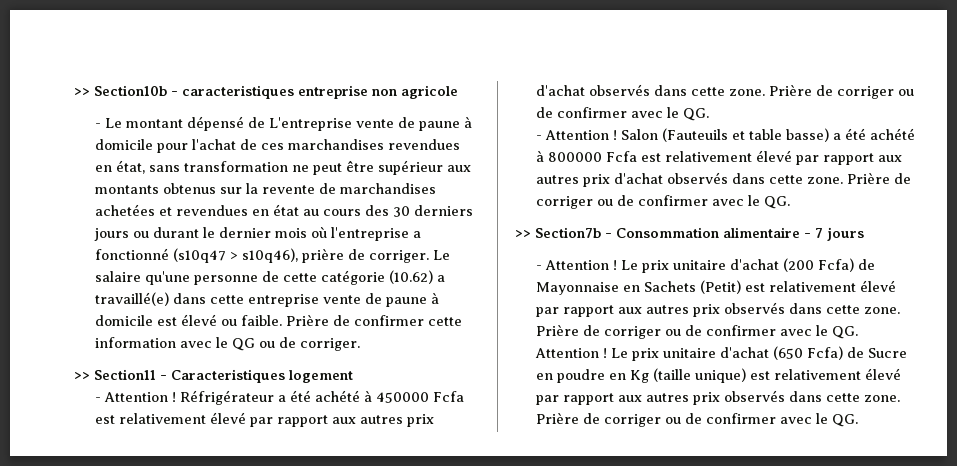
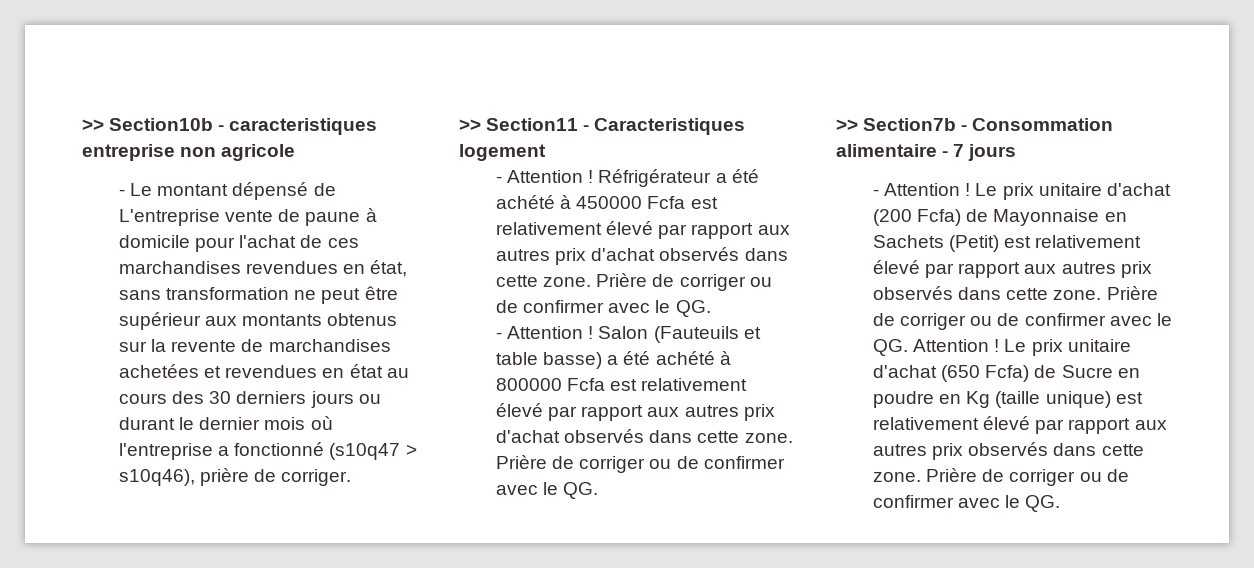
[433,250,451,260] [95,270,446,285] [95,292,440,307] [95,314,463,326] [95,337,361,351] Le salaire qu'une personne de cette catégorie (10.62) a travaillé(e) dans cette entreprise vente de paune à domicile est élevé ou faible. Prière de confirmer cette information avec le QG ou de corriger. -> (352, 477) none

